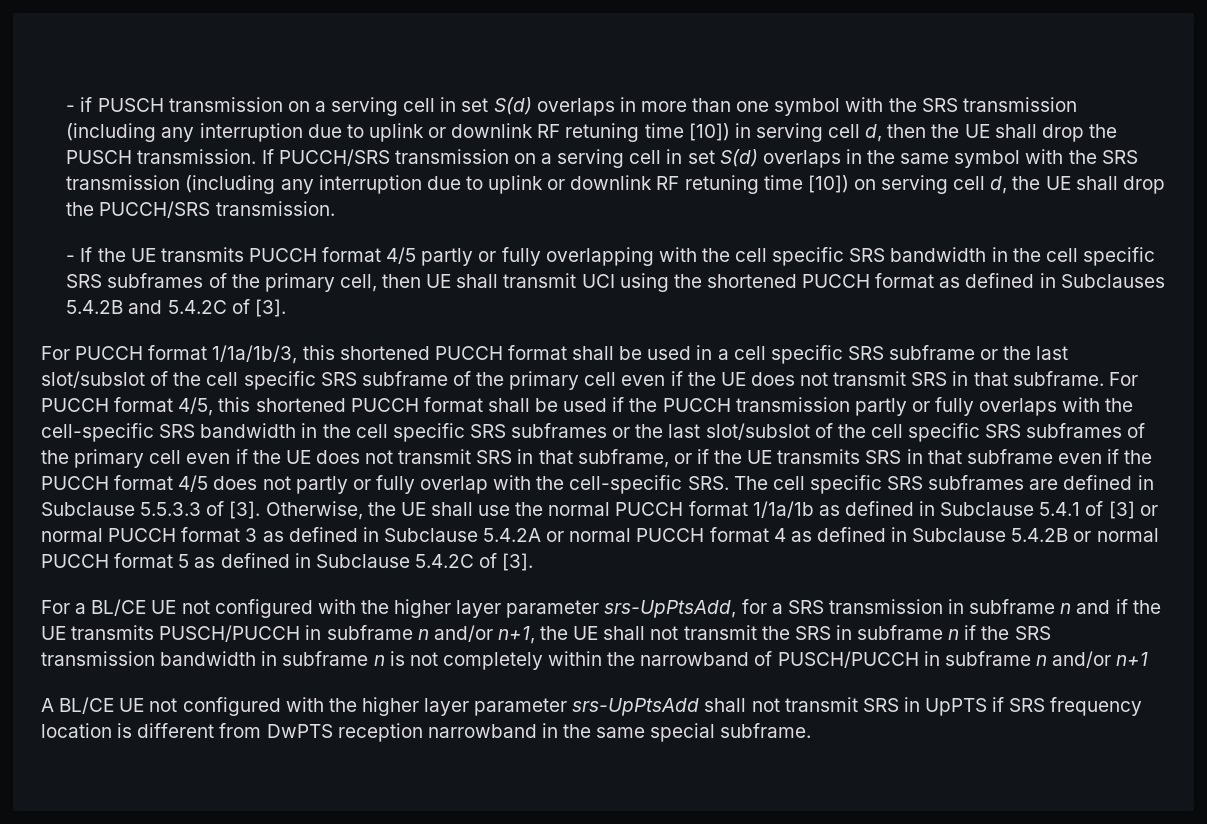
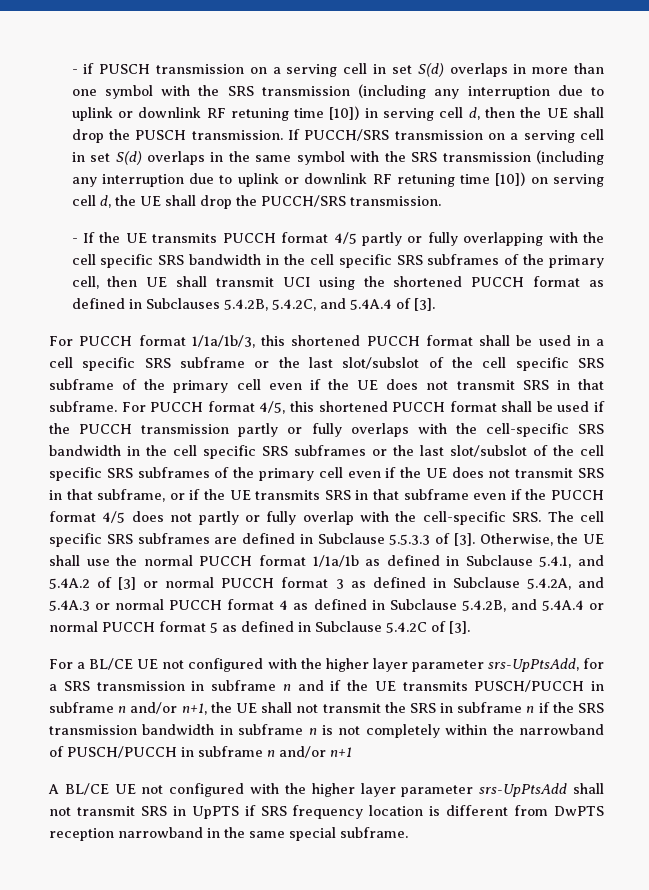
[66,300,227,314] 5.4.2B and 5.4.2C -> [223,298,392,311] 5.4.2B, 5.4.2C, and 5.4A.4
[1039,502,1081,516] 5.4.1 -> [539,555,604,568] [49,578,90,589] 5.4.1, and 5.4A.2
[483,528,542,542] 5.4.2A -> [526,577,605,590] [49,600,90,611] 5.4.2A, and 5.4A.3
[1011,528,1069,542] 5.4.2B -> [461,599,584,612] 5.4.2B, and 5.4A.4

